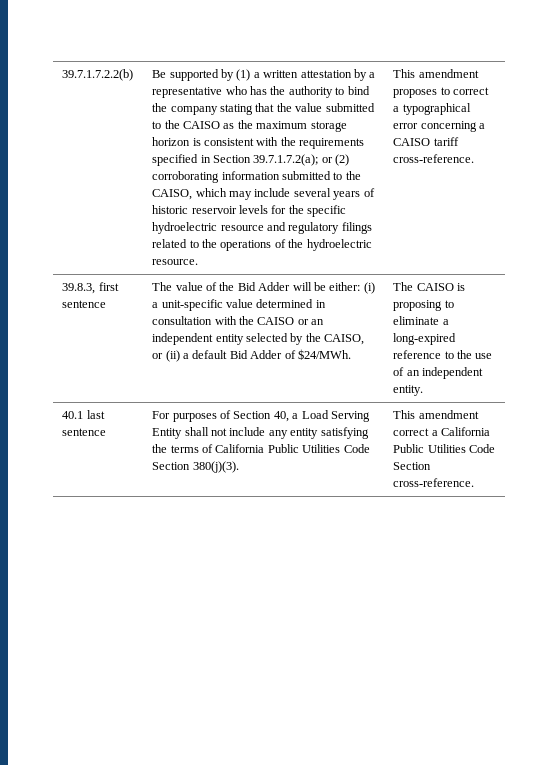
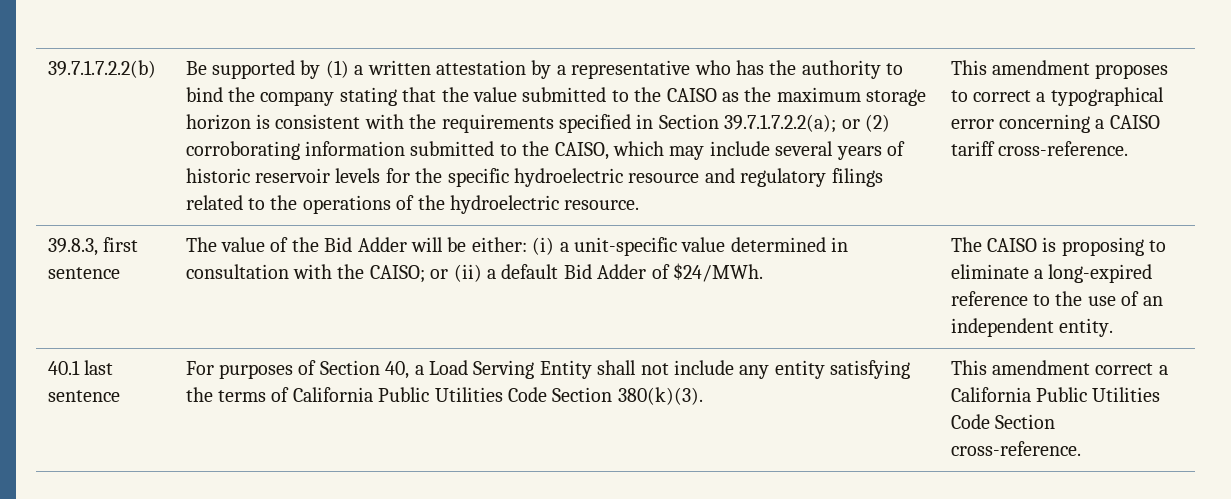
[253,154,319,166] 39.7.1.7.2(a); -> [724,114,837,133] 39.7.1.7.2.2(a);
[257,317,325,325] [152,333,365,345] CAISO or an independent entity selected by the CAISO, -> [369,265,425,283] CAISO;
[192,461,239,473] 380(j)(3). -> [617,387,703,405] 380(k)(3).

